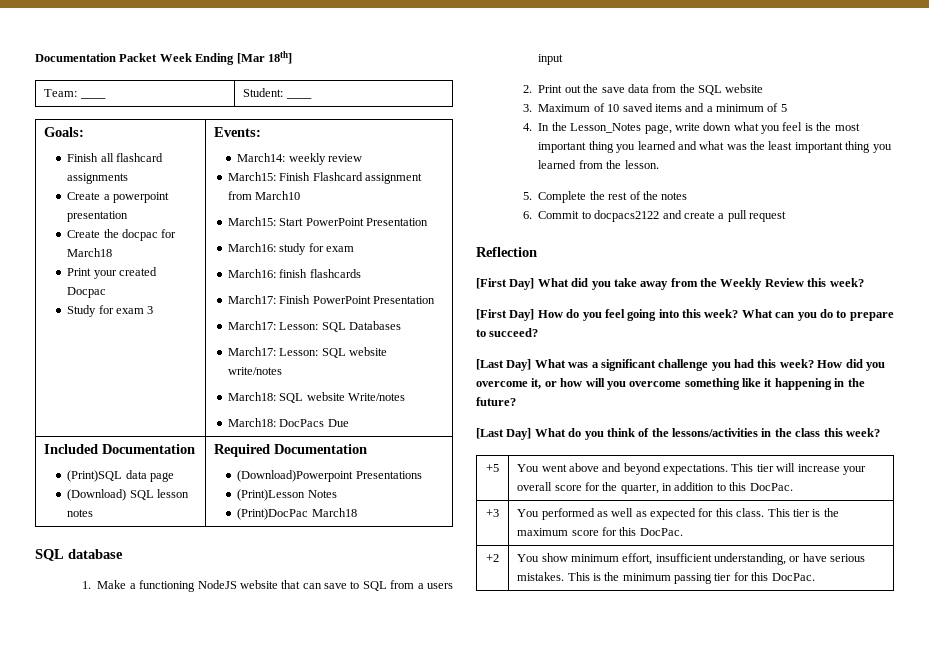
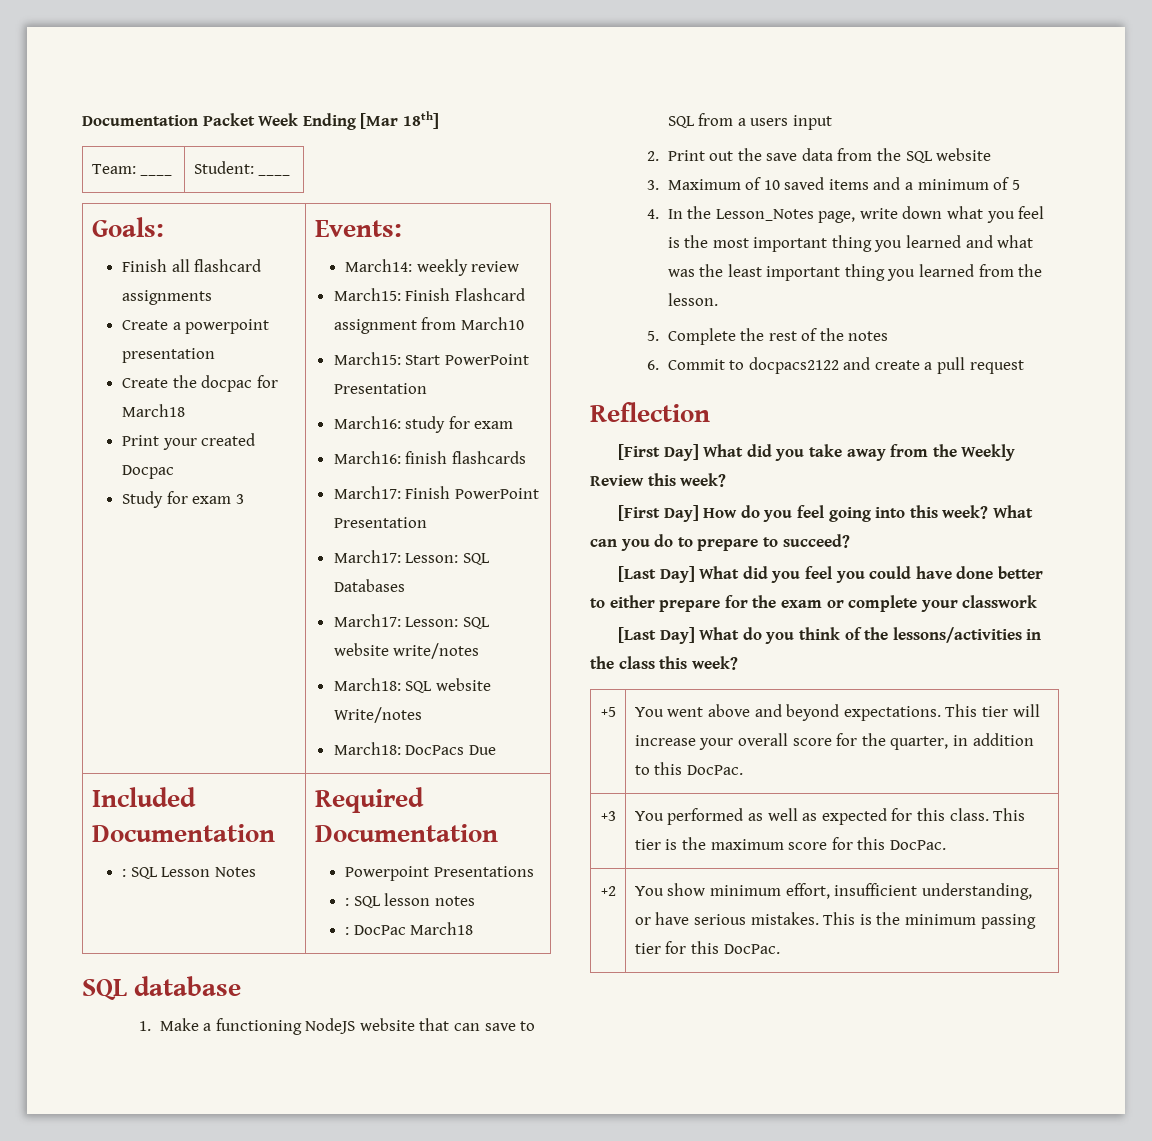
[67,470,175,482] [67,489,190,501] [67,509,94,517] (Print)SQL data page // (Download) SQL lesson notes -> [121,867,256,879] : SQL Lesson Notes
[237,470,354,482] (Download)Powerpoint -> [344,866,429,881] Powerpoint
[237,489,337,501] [237,508,309,520] (Print)Lesson Notes // (Print)DocPac -> [344,893,475,908] [344,925,406,935] : SQL lesson notes // : DocPac
[568,359,885,371] [476,378,865,390] [476,397,516,406] was a significant challenge you had this week? How did you overcome it, or how will you overcome something like it happening in the future? -> [742,566,1044,583] [590,595,1038,612] did you feel you could have done better to either prepare for the exam or complete your classwork

